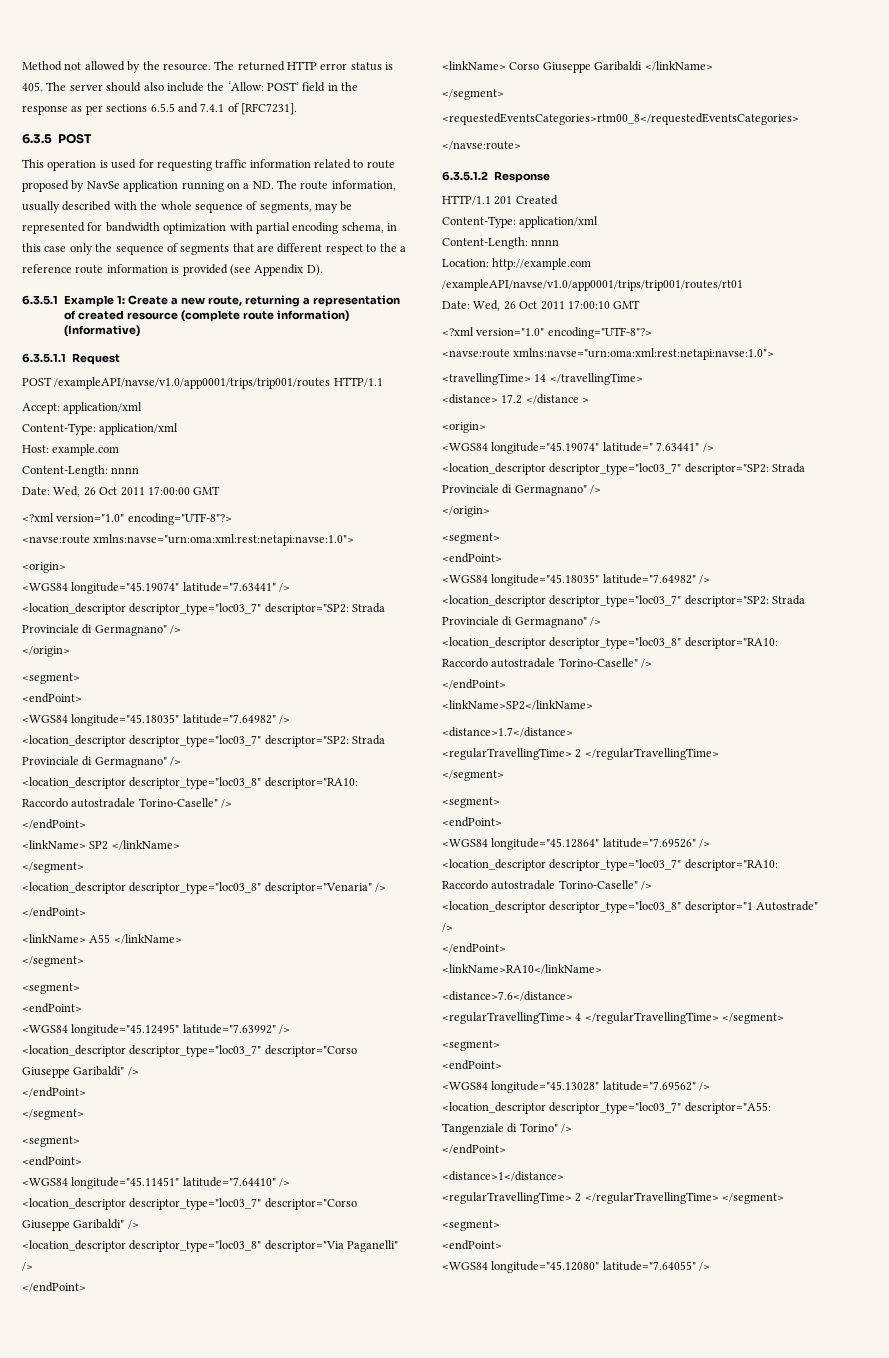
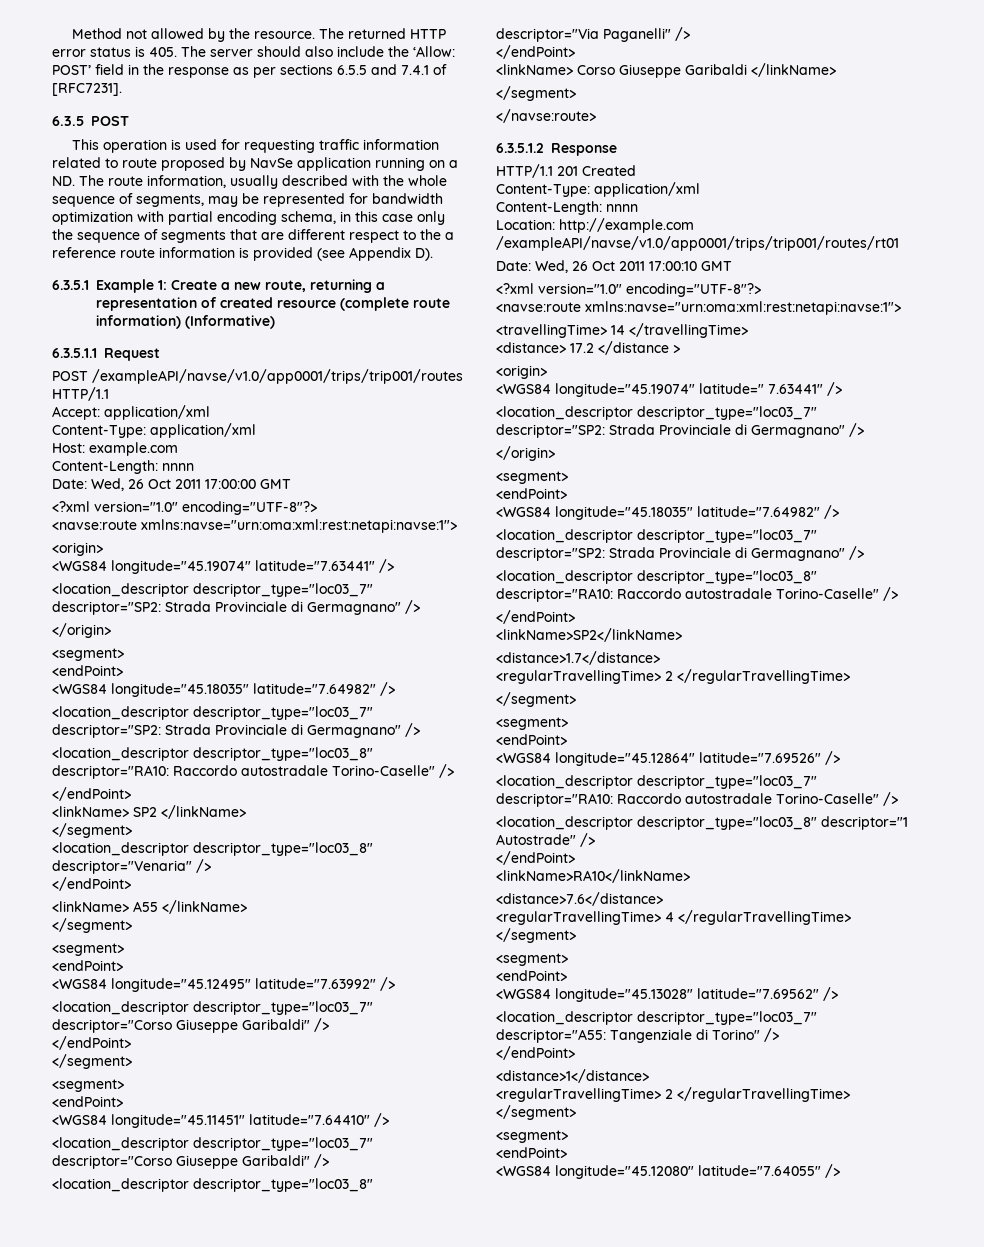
[93,534,355,546] xmlns:navse="urn:oma:xml:rest:netapi:navse:1.0"> -> [141,519,457,533] xmlns:navse="urn:oma:xml:rest:netapi:navse:1">
[442,113,799,125] // <requestedEventsCategories>rtm00_8</requestedEventsCategories> -> (576, 93) none
[513,348,775,360] xmlns:navse="urn:oma:xml:rest:netapi:navse:1.0"> -> [585,301,901,315] xmlns:navse="urn:oma:xml:rest:netapi:navse:1">

